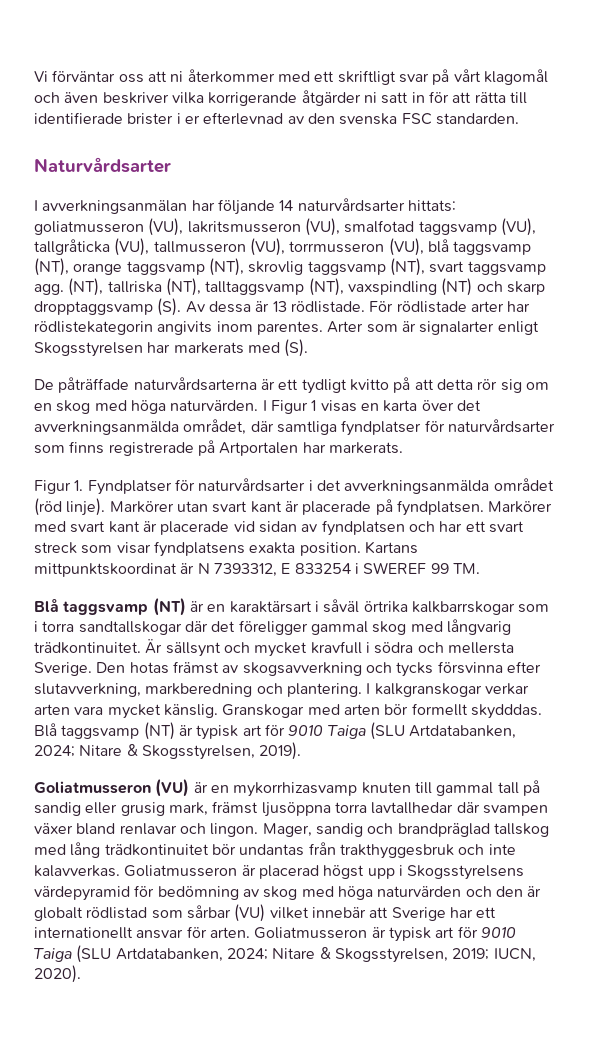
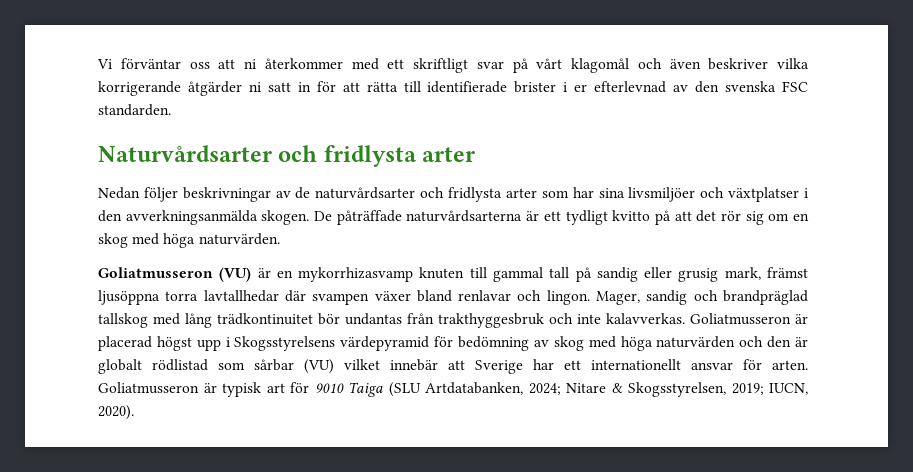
[34,198,456,215] [34,218,536,236] [34,238,532,256] [34,258,546,276] [34,278,545,296] [34,298,531,316] [34,321,539,335] [34,339,309,357] // I avverkningsanmälan har följande 14 naturvårdsarter hittats: goliatmusseron (VU), lakritsmusseron (VU), smalfotad taggsvamp (VU), tallgråticka (VU), tallmusseron (VU), torrmusseron (VU), blå taggsvamp (NT), orange taggsvamp (NT), skrovlig taggsvamp (NT), svart taggsvamp agg. (NT), tallriska (NT), talltaggsvamp (NT), vaxspindling (NT) och skarp dropptaggsvamp (S). Av dessa är 13 rödlistade. För rödlistade arter har rödlistekategorin angivits inom parentes. Arter som är signalarter enligt Skogsstyrelsen har markerats med (S). // -> [278,145,476,167] [98,187,809,202] [98,210,310,225] och fridlysta arter // Nedan följer beskrivningar av de naturvårdsarter och fridlysta arter som har sina livsmiljöer och växtplatser i den avverkningsanmälda skogen.
[436,379,473,390] detta -> [696,210,717,222] det
[262,400,481,414] [34,419,555,436] [34,440,403,456] [34,478,554,495] [34,498,553,516] [34,520,524,536] [34,541,418,557] [34,562,480,577] [34,598,550,616] [34,619,511,635] [34,639,514,657] [34,661,541,677] [34,683,529,697] [34,703,542,719] [34,722,517,740] [34,742,302,760] I Figur 1 visas en karta över det avverkningsanmälda området, där samtliga fyndplatser för naturvårdsarter som finns registrerade på Artportalen har markerats. // Figur 1. Fyndplatser för naturvårdsarter i det avverkningsanmälda området (röd linje). Markörer utan svart kant är placerade på fyndplatsen. Markörer med svart kant är placerade vid sidan av fyndplatsen och har ett svart streck som visar fyndplatsens exakta position. Kartans mittpunktskoordinat är N 7393312, E 833254 i SWEREF 99 TM. // Blå taggsvamp (NT) är en karaktärsart i såväl örtrika kalkbarrskogar som i torra sandtallskogar där det föreligger gammal skog med långvarig trädkontinuitet. Är sällsynt och mycket kravfull i södra och mellersta Sverige. Den hotas främst av skogsavverkning och tycks försvinna efter slutavverkning, markberedning och plantering. I kalkgranskogar verkar arten vara mycket känslig. Granskogar med arten bör formellt skydddas. Blå taggsvamp (NT) är typisk art för 9010 Taiga (SLU Artdatabanken, 2024; Nitare & Skogsstyrelsen, 2019). -> (280, 239) none

